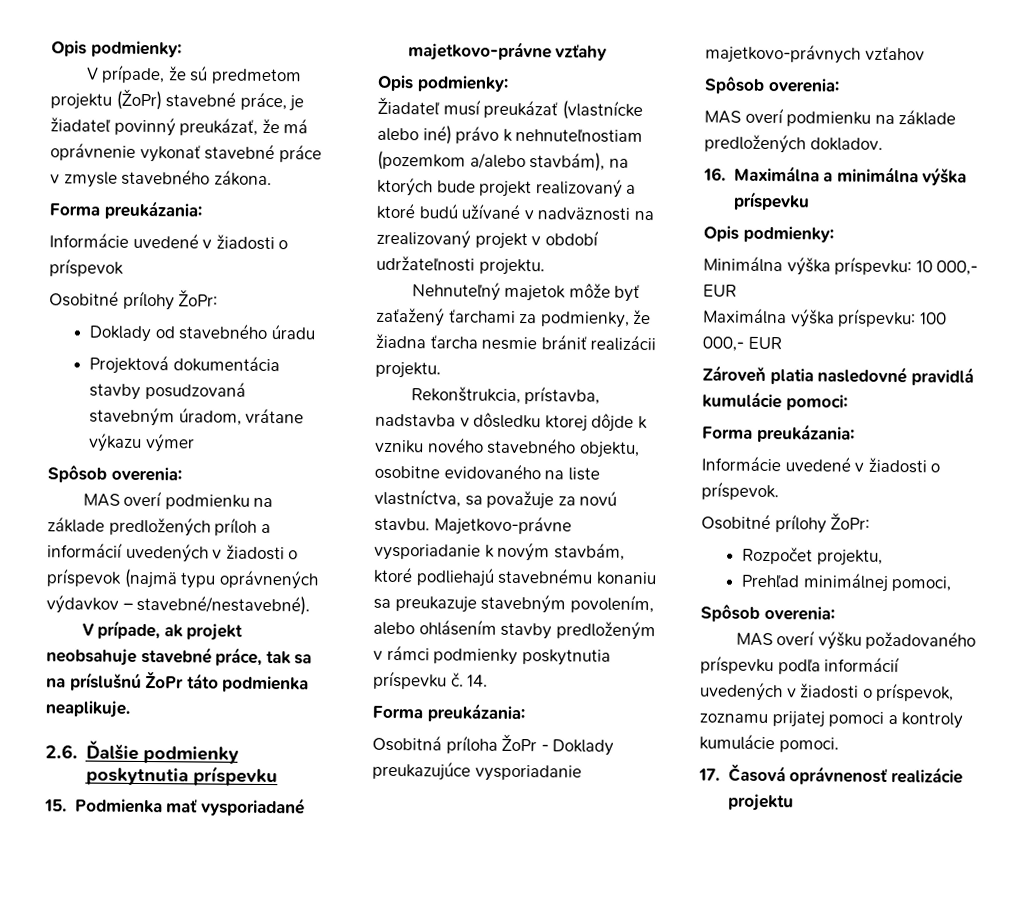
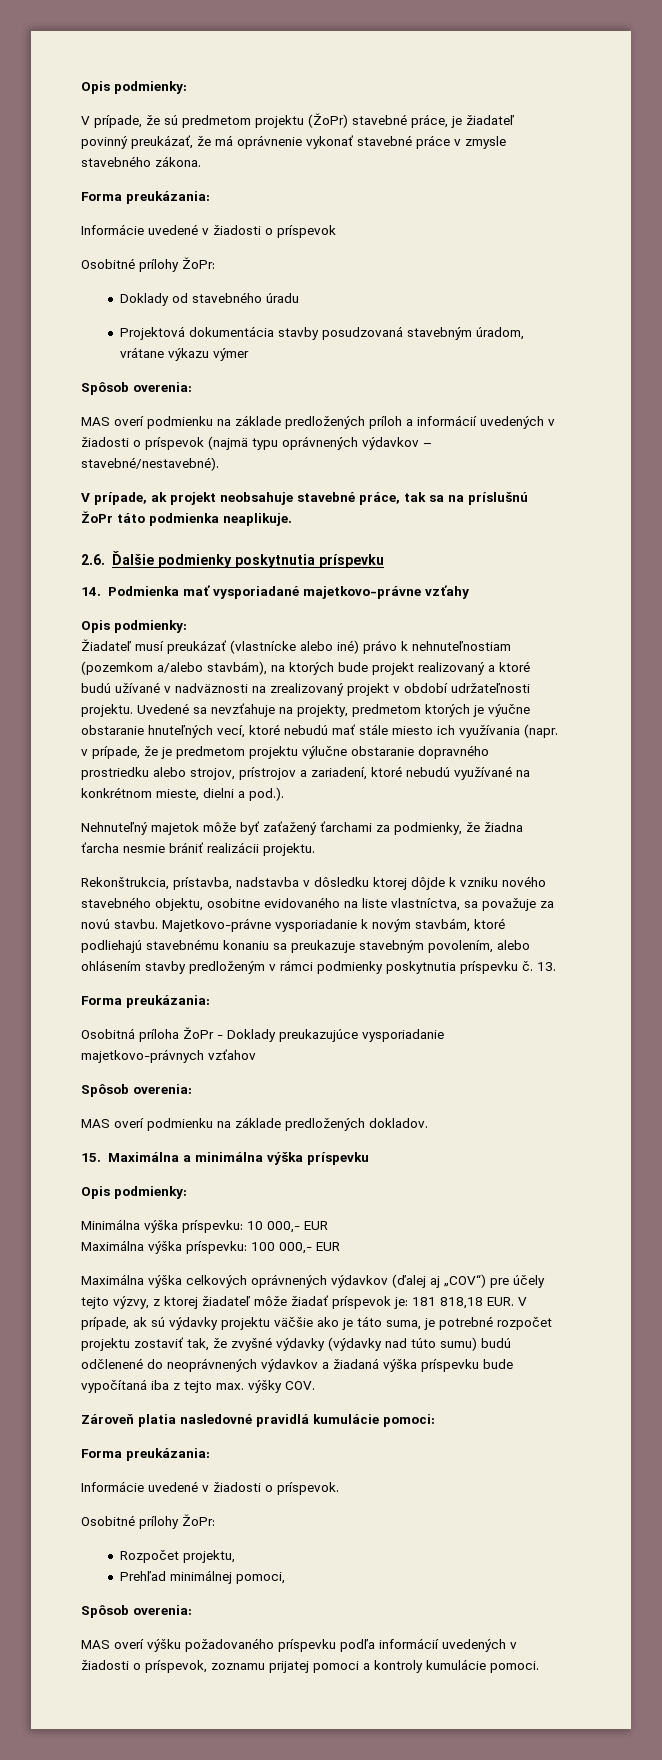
[44,799,67,812] 15. -> [81,587,101,596] 14.
(545, 267) none -> [137,703,530,717] [81,724,558,738] [81,745,489,759] [81,766,530,780] [81,787,284,801] Uvedené sa nevzťahuje na projekty, predmetom ktorých je výučne obstaranie hnuteľných vecí, ktoré nebudú mať stále miesto ich využívania (napr. v prípade, že je predmetom projektu výlučne obstaranie dopravného prostriedku alebo strojov, prístrojov a zariadení, ktoré nebudú využívané na konkrétnom mieste, dielni a pod.).
[467,674,489,687] 14. -> [537,962,556,971] 13.
[703,167,726,181] 16. -> [81,1153,101,1162] 15.
(782, 343) none -> [81,1274,545,1288] [81,1295,527,1309] [81,1316,552,1330] [81,1337,511,1351] [81,1358,513,1372] [81,1379,315,1393] // Maximálna výška celkových oprávnených výdavkov (ďalej aj „COV“) pre účely tejto výzvy, z ktorej žiadateľ môže žiadať príspevok je: 181 818,18 EUR. V prípade, ak sú výdavky projektu väčšie ako je táto suma, je potrebné rozpočet projektu zostaviť tak, že zvyšné výdavky (výdavky nad túto sumu) budú odčlenené do neoprávnených výdavkov a žiadaná výška príspevku bude vypočítaná iba z tejto max. výšky COV.
[698,763,963,785] [727,793,794,812] // 17. Časová oprávnenosť realizácie projektu -> (539, 1667) none

